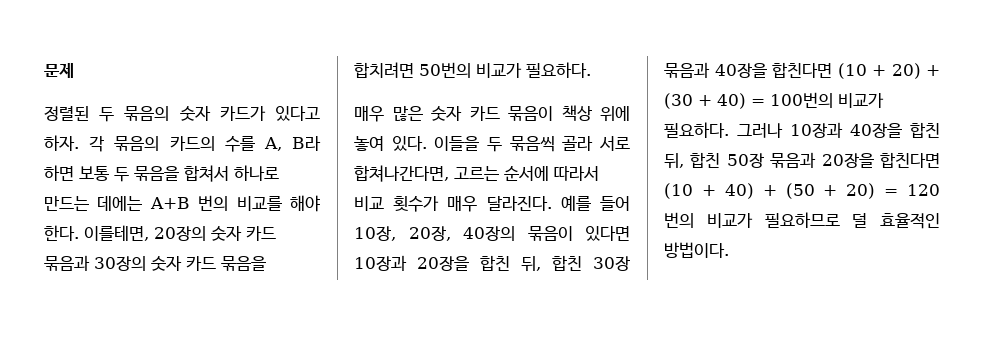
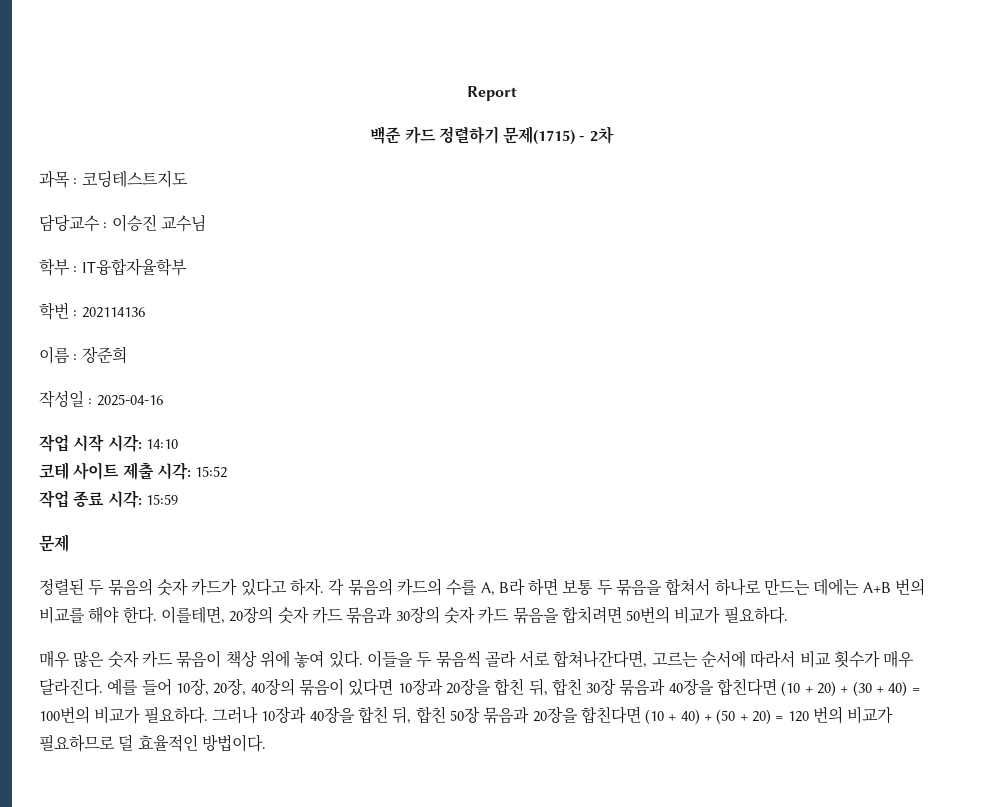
(44, 70) none -> [466,86,517,101] [370,126,614,145] [39,170,188,188] [39,214,206,232] [39,258,187,276] [39,302,145,320] [39,346,127,364] [39,390,163,408] [39,434,178,452] [39,462,228,480] [39,490,178,508] Report // 백준 카드 정렬하기 문제(1715) - 2차 // 과목 : 코딩테스트지도 // 담당교수 : 이승진 교수님 // 학부 : IT융합자율학부 // 학번 : 202114136 // 이름 : 장준희 // 작성일 : 2025-04-16 // 작업 시작 시각: 14:10 // 코테 사이트 제출 시각: 15:52 // 작업 종료 시각: 15:59 //

